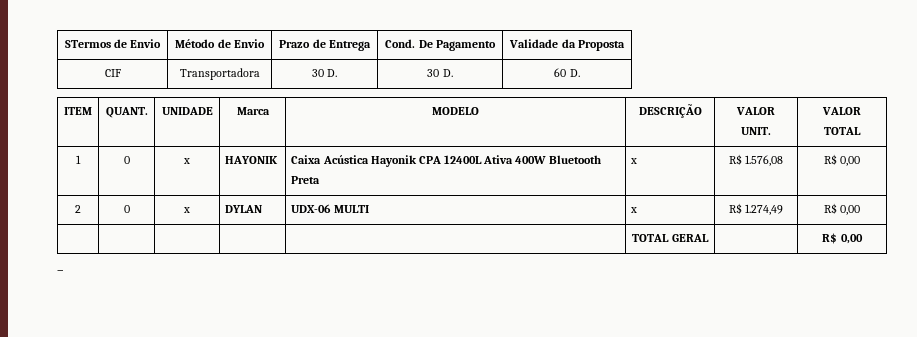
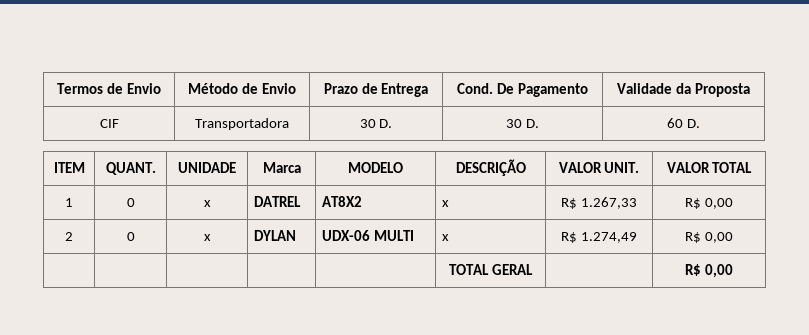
[64,40,111,48] STermos -> [57,83,104,94] Termos
[225,156,279,164] [291,155,602,167] [291,176,321,184] [630,158,638,164] [728,154,784,166] HAYONIK | Caixa Acústica Hayonik CPA 12400L Ativa 400W Bluetooth Preta | x | R$ 1.576,08 -> [254,196,302,207] [322,196,363,207] [442,200,450,207] [561,197,637,209] DATREL | AT8X2 | x | R$ 1.267,33
[57,270,64,274] // – -> (733, 271) none

